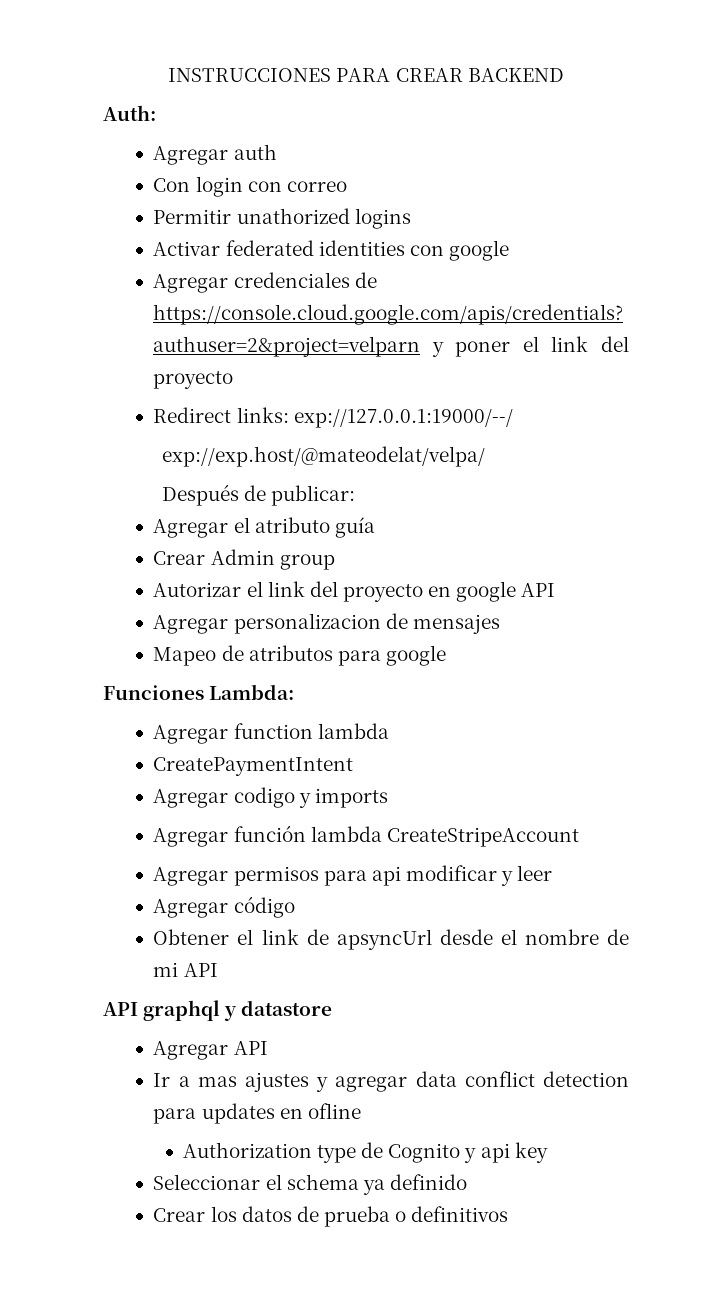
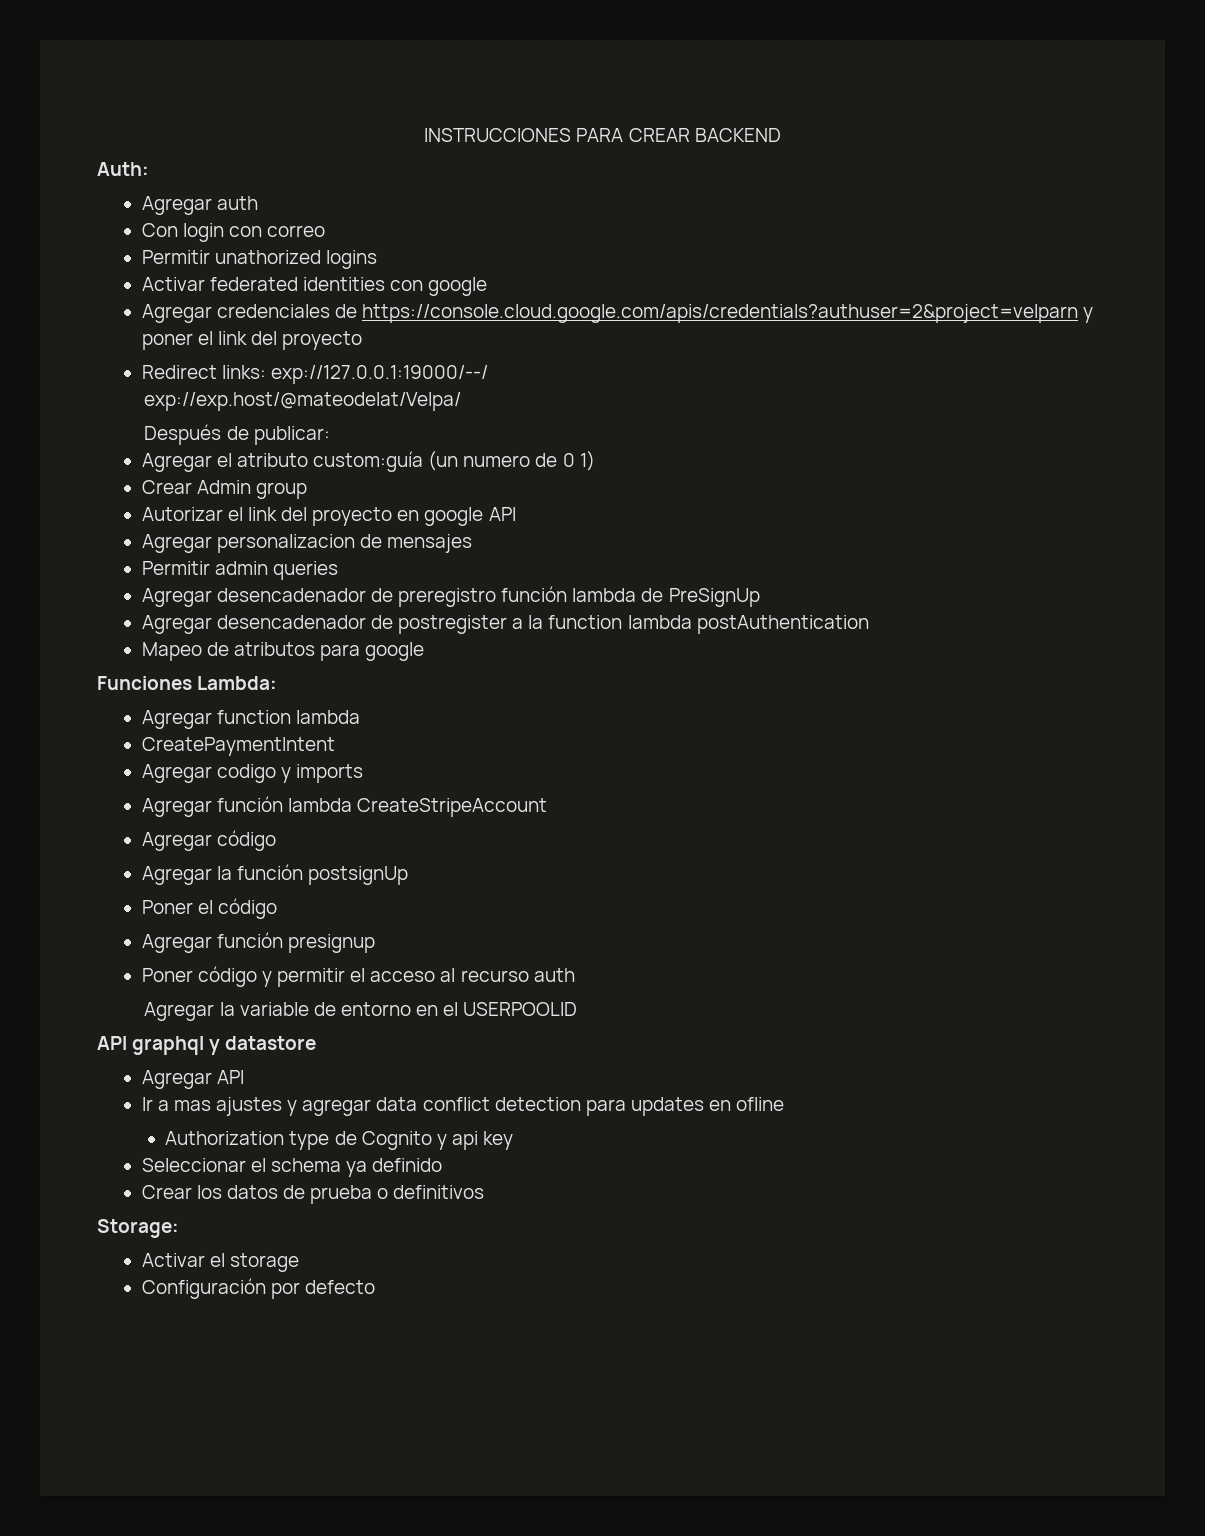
[161,446,485,467] exp://exp.host/@mateodelat/velpa/ -> [144,392,462,411] exp://exp.host/@mateodelat/Velpa/
[334,517,375,538] guía -> [312,451,595,472] custom:guía (un numero de 0 1)
(500, 624) none -> [141,561,338,580] [141,586,760,607] [141,615,869,634] // Permitir admin queries // Agregar desencadenador de preregistro función lambda de PreSignUp // Agregar desencadenador de postregister a la function lambda postAuthentication
[233,865,553,886] [153,896,295,918] [153,929,629,950] [153,962,218,977] permisos para api modificar y leer // Agregar código // Obtener el link de apsyncUrl desde el nombre de mi API -> [216,830,276,851] [141,864,408,885] [141,898,277,919] [141,932,375,953] [141,966,575,987] [144,1002,578,1021] código // Agregar la función postsignUp // Poner el código // Agregar función presignup // Poner código y permitir el acceso al recurso auth // Agregar la variable de entorno en el USERPOOLID
(509, 1214) none -> [97,1219,179,1238] [141,1253,299,1272] [141,1278,375,1299] // Storage: // Activar el storage // Configuración por defecto

